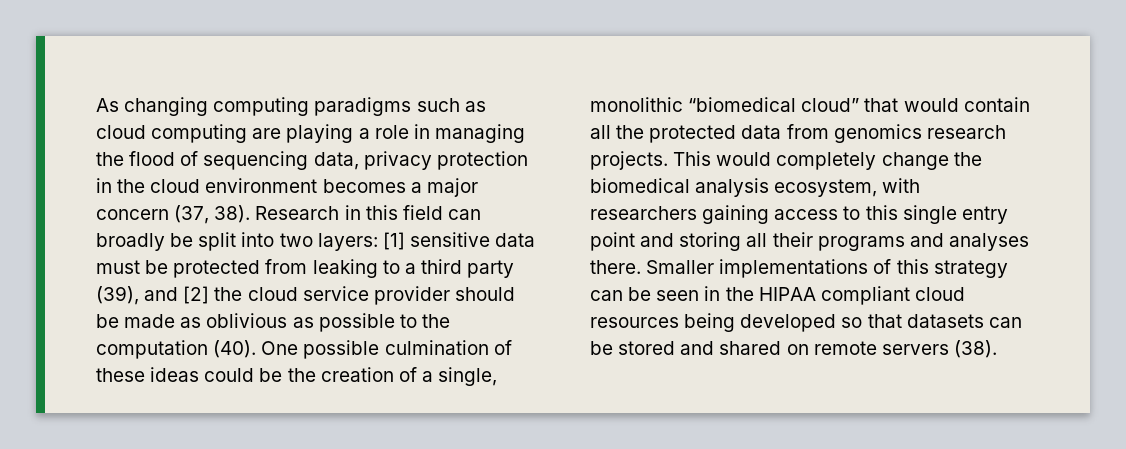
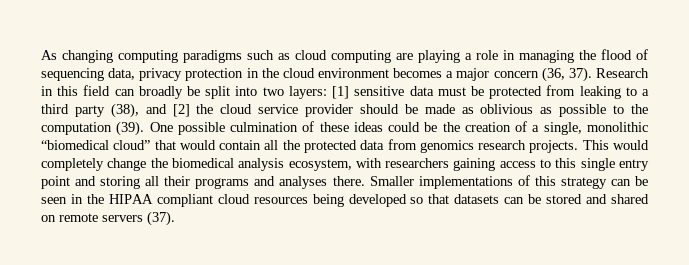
[174,205,251,224] (37, 38). -> [541,67,592,82] (36, 37).
[96,286,139,305] (39), -> [110,103,139,118] (38),
[213,340,257,358] (40). -> [116,121,145,136] (39).
[953,340,997,358] (38). -> [147,211,175,226] (37).

